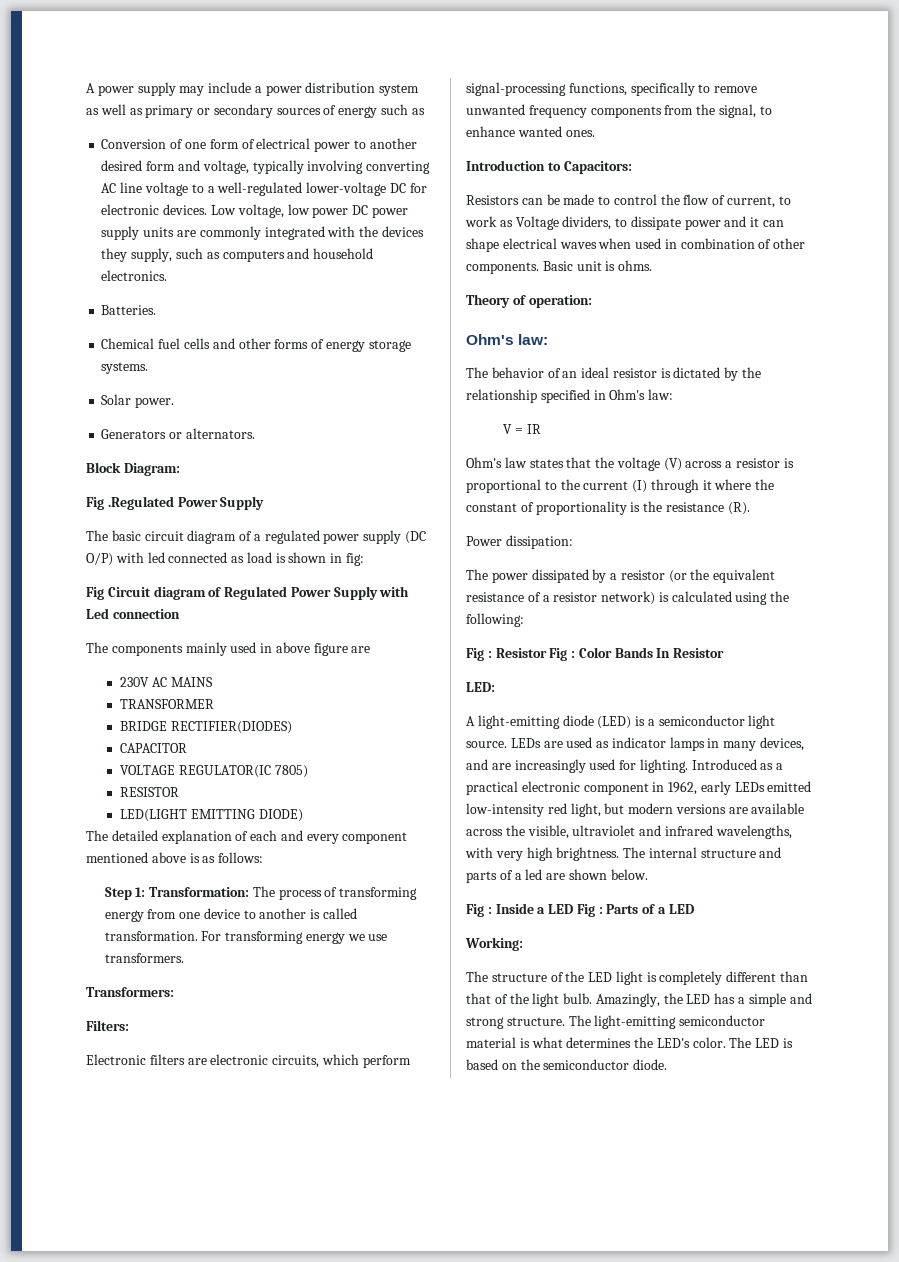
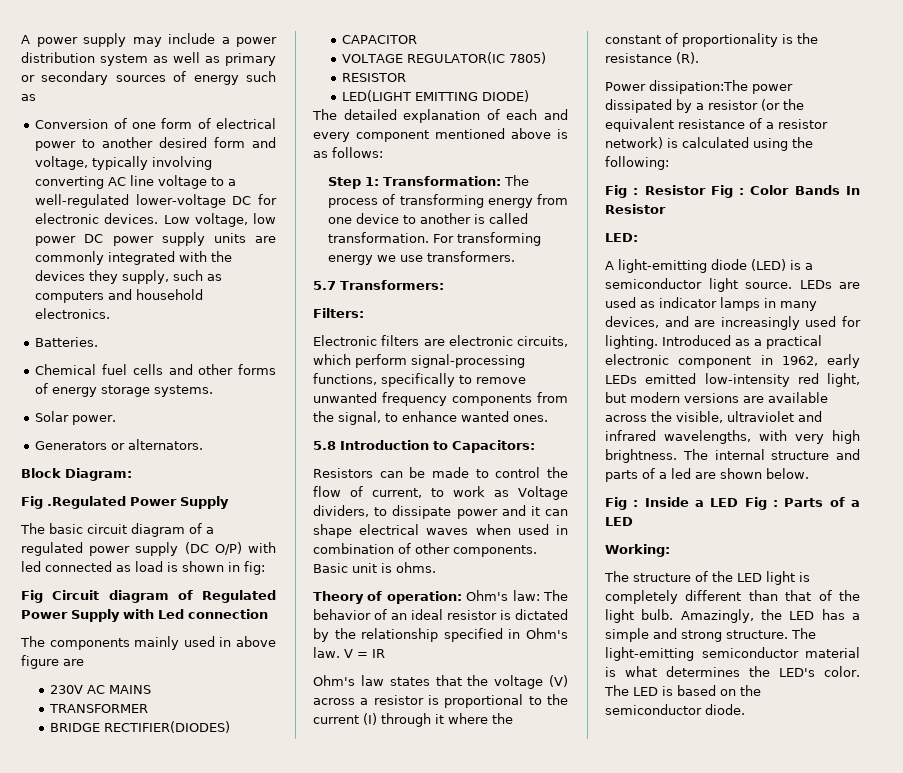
(184, 958) none -> [313,281,336,290] 5.7
(595, 133) none -> [313,441,336,450] 5.8
[466,334,549,345] // Ohm's law: // -> [466,590,540,601] Ohm's law:
[648,389,674,400] law: // -> [313,647,340,658] law.
[505,535,573,549] [466,569,488,580] dissipation: // The -> [649,80,748,94] dissipation:The

